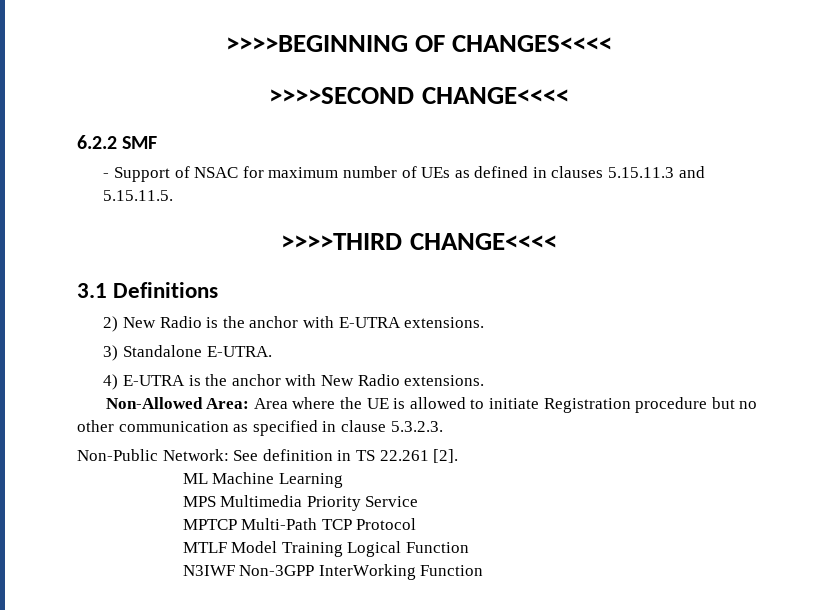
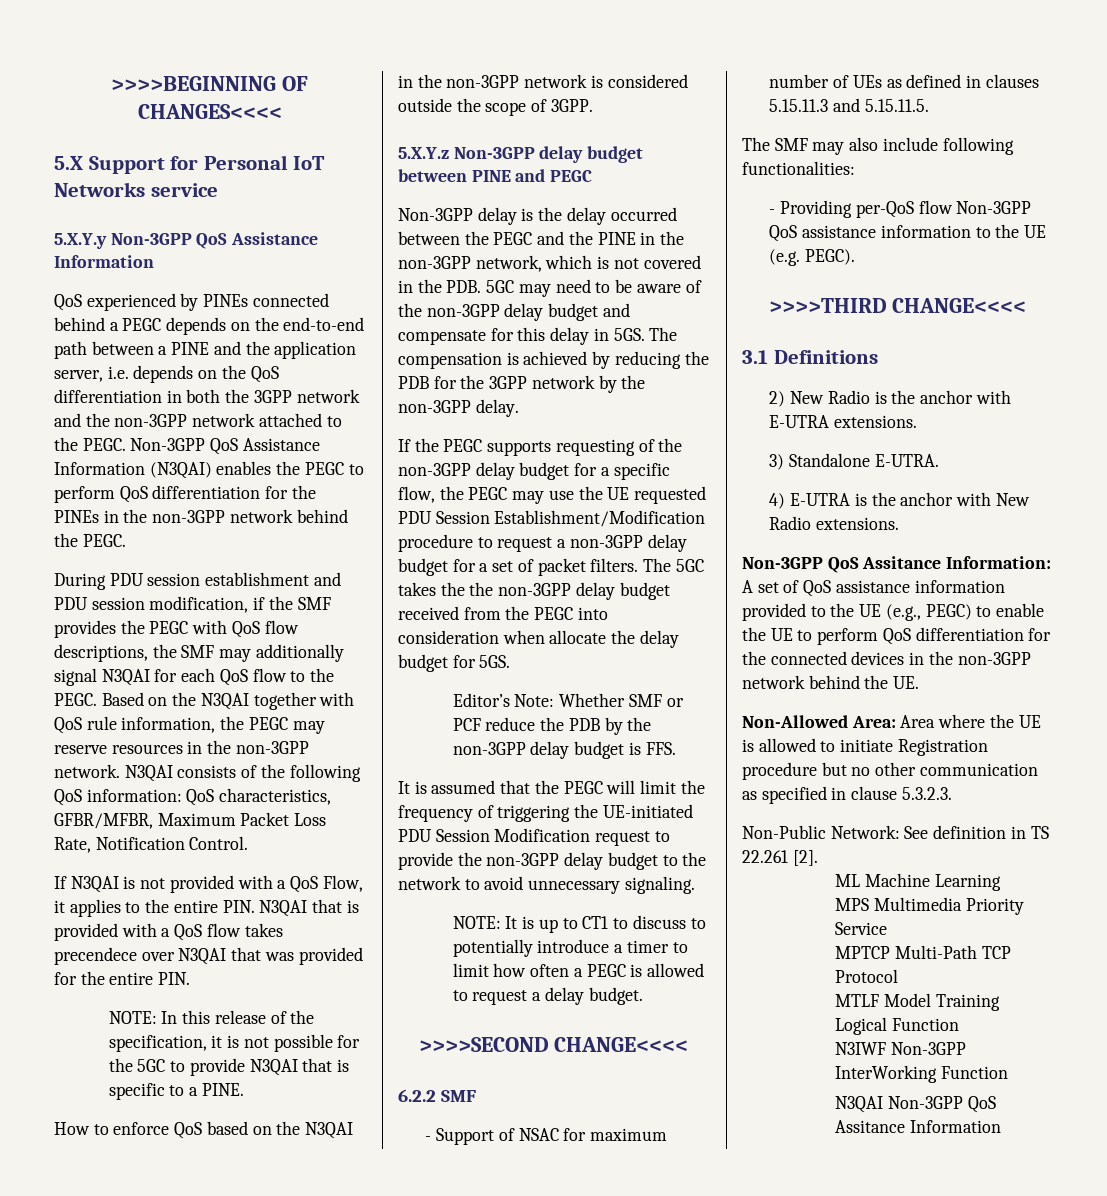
(613, 43) none -> [54,155,326,174] [54,182,218,197] [54,232,319,249] [54,255,154,268] [54,293,329,311] [54,317,365,335] [54,341,357,359] [54,365,279,383] [54,389,360,403] [54,413,342,427] [54,437,320,455] [54,461,364,479] [54,485,316,503] [54,509,348,523] [54,533,126,547] [54,572,341,590] [54,596,331,613] [54,620,299,638] [54,644,344,662] [54,668,335,686] [54,692,355,710] [54,716,325,734] [54,740,309,754] [54,764,361,782] [54,788,332,806] [54,812,327,829] [54,836,249,853] [54,875,363,893] [54,899,359,917] [54,923,283,941] [54,947,363,965] [54,971,191,985] [108,1010,315,1024] [108,1034,361,1052] [108,1058,350,1076] [108,1083,244,1100] [54,1121,354,1139] [398,74,688,88] [398,98,593,116] [398,146,644,163] [398,169,593,182] [398,207,677,225] [398,231,685,245] [398,255,701,272] [398,279,702,297] [398,303,630,321] [398,327,678,345] [398,351,709,369] [398,375,646,393] [398,399,519,417] [398,438,683,456] [398,462,670,480] [398,486,707,504] [398,510,706,527] [398,534,687,552] [398,558,704,576] [398,582,670,600] [398,606,608,620] [398,630,679,648] [398,654,511,672] [452,693,684,707] [452,717,652,735] [452,741,676,759] [398,780,705,794] [398,804,693,822] [398,828,670,846] [398,852,707,870] [398,876,695,894] [452,915,706,933] [452,939,688,957] [452,963,705,977] [452,987,643,1005] // 5.X Support for Personal IoT Networks service // 5.X.Y.y Non-3GPP QoS Assistance Information // QoS experienced by PINEs connected behind a PEGC depends on the end-to-end path between a PINE and the application server, i.e. depends on the QoS differentiation in both the 3GPP network and the non-3GPP network attached to the PEGC. Non-3GPP QoS Assistance Information (N3QAI) enables the PEGC to perform QoS differentiation for the PINEs in the non-3GPP network behind the PEGC. // During PDU session establishment and PDU session modification, if the SMF provides the PEGC with QoS flow descriptions, the SMF may additionally signal N3QAI for each QoS flow to the PEGC. Based on the N3QAI together with QoS rule information, the PEGC may reserve resources in the non-3GPP network. N3QAI consists of the following QoS information: QoS characteristics, GFBR/MFBR, Maximum Packet Loss Rate, Notification Control. // If N3QAI is not provided with a QoS Flow, it applies to the entire PIN. N3QAI that is provided with a QoS flow takes precendece over N3QAI that was provided for the entire PIN. // NOTE: In this release of the specification, it is not possible for the 5GC to provide N3QAI that is specific to a PINE. // How to enforce QoS based on the N3QAI in the non-3GPP network is considered outside the scope of 3GPP. // 5.X.Y.z Non-3GPP delay budget between PINE and PEGC // Non-3GPP delay is the delay occurred between the PEGC and the PINE in the non-3GPP network, which is not covered in the PDB. 5GC may need to be aware of the non-3GPP delay budget and compensate for this delay in 5GS. The compensation is achieved by reducing the PDB for the 3GPP network by the non-3GPP delay. // If the PEGC supports requesting of the non-3GPP delay budget for a specific flow, the PEGC may use the UE requested PDU Session Establishment/Modification procedure to request a non-3GPP delay budget for a set of packet filters. The 5GC takes the the non-3GPP delay budget received from the PEGC into consideration when allocate the delay budget for 5GS. // Editor’s Note: Whether SMF or PCF reduce the PDB by the non-3GPP delay budget is FFS. // It is assumed that the PEGC will limit the frequency of triggering the UE-initiated PDU Session Modification request to provide the non-3GPP delay budget to the network to avoid unnecessary signaling. // NOTE: It is up to CT1 to discuss to potentially introduce a timer to limit how often a PEGC is allowed to request a delay budget.
(174, 195) none -> [742,137,1014,155] [742,161,855,175] [769,200,1032,218] [769,224,1047,242] [769,249,856,266] // The SMF may also include following functionalities: // - Providing per-QoS flow Non-3GPP QoS assistance information to the UE (e.g. PEGC).
(485, 380) none -> [742,556,1052,573] [742,580,1005,597] [742,603,1045,621] [742,627,1052,645] [742,651,1031,665] [742,675,920,689] // Non-3GPP QoS Assitance Information: A set of QoS assistance information provided to the UE (e.g., PEGC) to enable the UE to perform QoS differentiation for the connected devices in the non-3GPP network behind the UE.
(484, 570) none -> [835,1096,996,1113] [835,1120,1002,1133] // N3QAI Non-3GPP QoS Assitance Information

